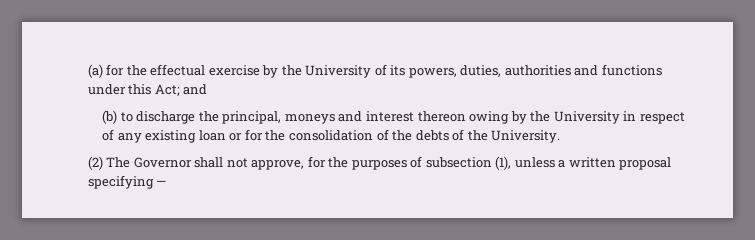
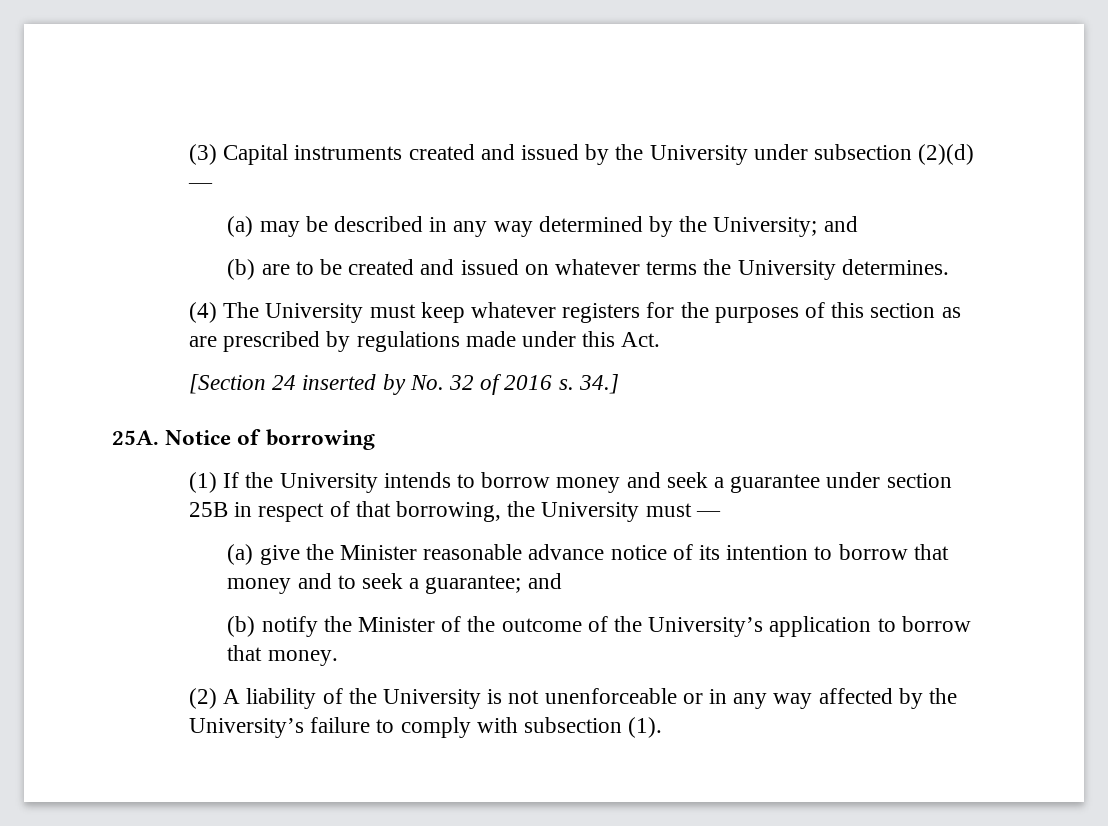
[87,64,662,78] [87,84,208,96] [102,110,685,124] [102,129,561,143] [87,156,672,170] [87,175,167,189] (a) for the effectual exercise by the University of its powers, duties, authorities and functions under this Act; and // (b) to discharge the principal, moneys and interest thereon owing by the University in respect of any existing loan or for the consolidation of the debts of the University. // (2) The Governor shall not approve, for the purposes of subsection (1), unless a written proposal specifying — -> [188,144,975,165] [187,183,213,189] [227,216,858,237] [227,259,949,280] [188,302,961,323] [188,331,661,352] [188,374,619,395] [112,429,375,450] [188,472,952,493] [188,501,721,522] [227,544,949,565] [227,573,562,594] [227,616,971,637] [227,645,338,666] [188,688,958,709] [188,717,663,738] (3) Capital instruments created and issued by the University under subsection (2)(d) — // (a) may be described in any way determined by the University; and // (b) are to be created and issued on whatever terms the University determines. // (4) The University must keep whatever registers for the purposes of this section as are prescribed by regulations made under this Act. // [Section 24 inserted by No. 32 of 2016 s. 34.] // 25A. Notice of borrowing // (1) If the University intends to borrow money and seek a guarantee under section 25B in respect of that borrowing, the University must — // (a) give the Minister reasonable advance notice of its intention to borrow that money and to seek a guarantee; and // (b) notify the Minister of the outcome of the University’s application to borrow that money. // (2) A liability of the University is not unenforceable or in any way affected by the University’s failure to comply with subsection (1).

